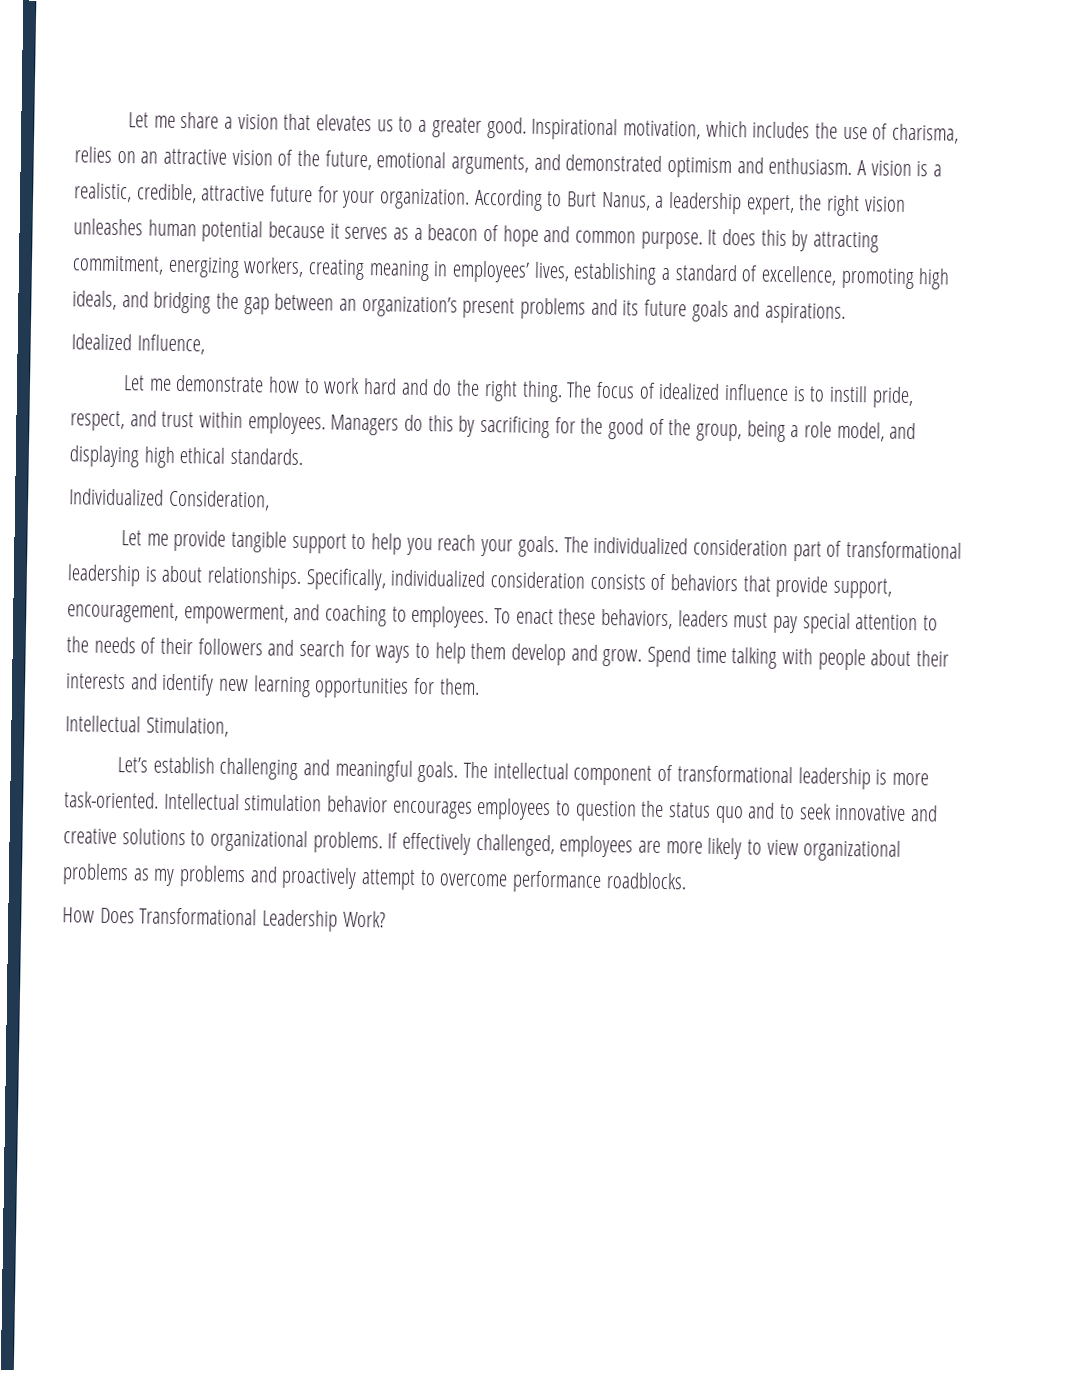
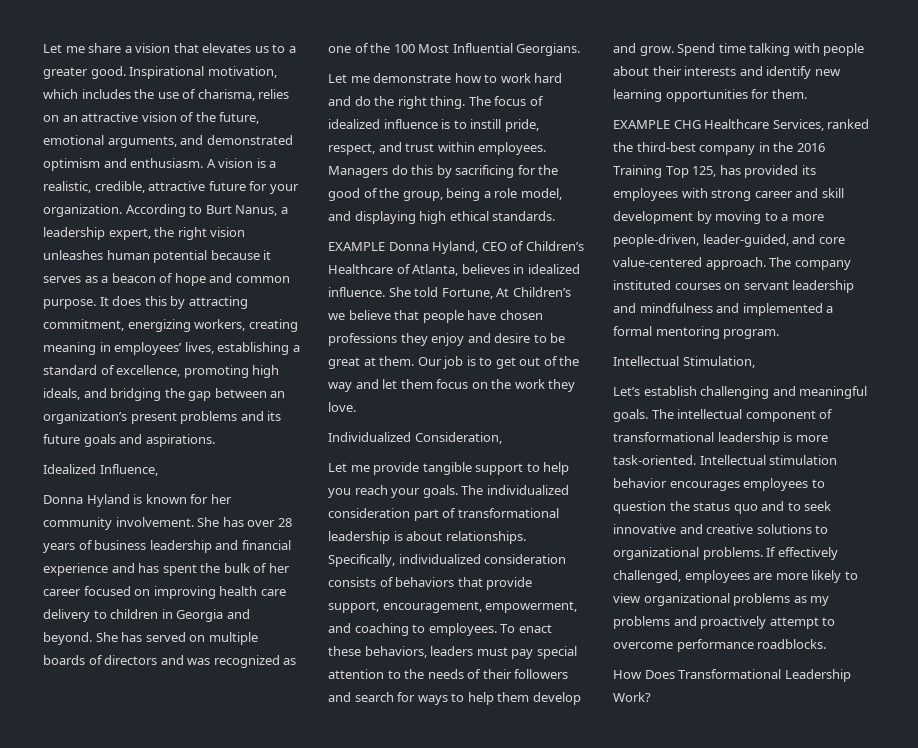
(205, 344) none -> [43,494,232,507] [43,517,292,530] [43,540,291,553] [43,563,290,576] [43,586,286,599] [43,609,250,622] [43,632,258,645] [43,655,297,668] [328,43,581,56] // Donna Hyland is known for her community involvement. She has over 28 years of business leadership and financial experience and has spent the bulk of her career focused on improving health care delivery to children in Georgia and beyond. She has served on multiple boards of directors and was recognized as one of the 100 Most Influential Georgians.
(304, 456) none -> [328,241,584,254] [328,264,580,276] [328,287,571,299] [328,310,543,323] [328,333,566,346] [328,356,580,369] [328,379,576,392] [328,402,356,412] // EXAMPLE Donna Hyland, CEO of Children’s Healthcare of Atlanta, believes in idealized influence. She told Fortune, At Children’s we believe that people have chosen professions they enjoy and desire to be great at them. Our job is to get out of the way and let them focus on the work they love.
(480, 686) none -> [613,119,870,131] [613,142,825,155] [613,165,816,178] [613,188,844,201] [613,211,824,224] [613,234,845,247] [613,257,851,270] [613,280,855,293] [613,303,834,316] [613,326,780,339] // EXAMPLE CHG Healthcare Services, ranked the third-best company in the 2016 Training Top 125, has provided its employees with strong career and skill development by moving to a more people-driven, leader-guided, and core value-centered approach. The company instituted courses on servant leadership and mindfulness and implemented a formal mentoring program.

